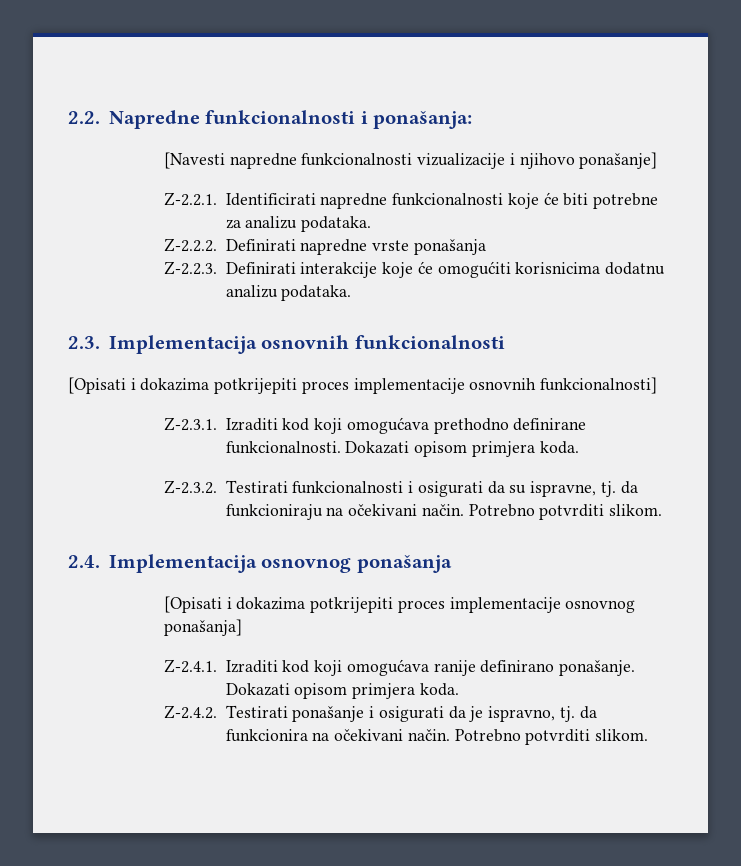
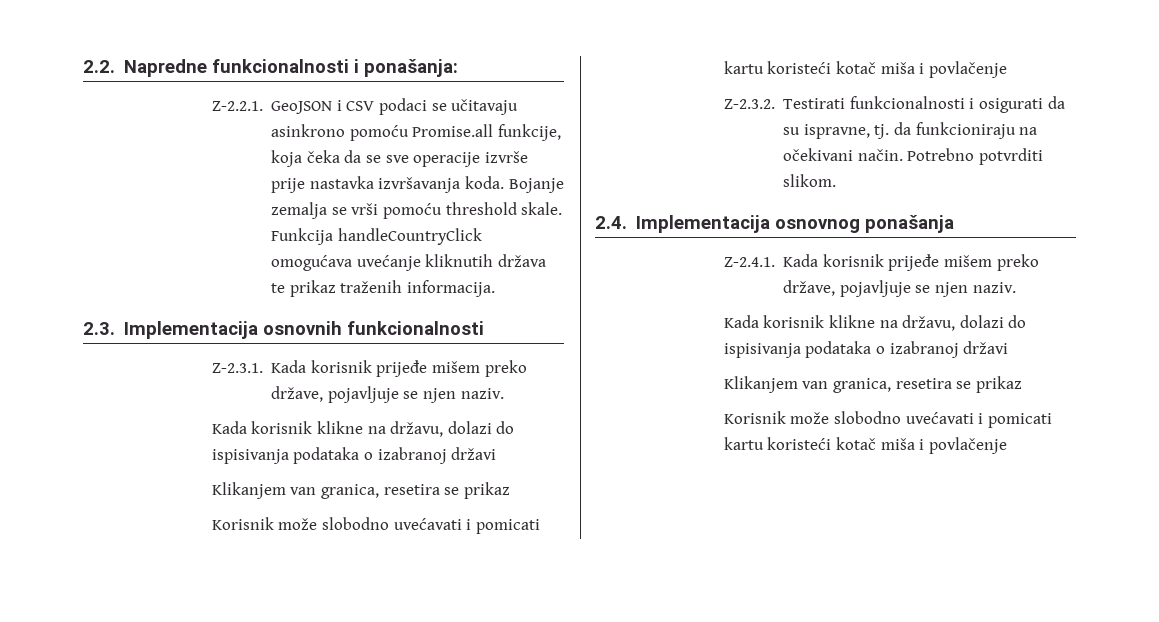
[164,152,658,169] [164,192,659,209] [225,216,372,232] [164,238,486,255] [164,261,666,278] [225,285,352,301] [68,335,505,354] [68,377,658,394] [164,417,587,434] [225,441,579,457] [Navesti napredne funkcionalnosti vizualizacije i njihovo ponašanje] // Z-2.2.1. Identificirati napredne funkcionalnosti koje će biti potrebne za analizu podataka. // Z-2.2.2. Definirati napredne vrste ponašanja // Z-2.2.3. Definirati interakcije koje će omogućiti korisnicima dodatnu analizu podataka. // 2.3. Implementacija osnovnih funkcionalnosti // [Opisati i dokazima potkrijepiti proces implementacije osnovnih funkcionalnosti] // Z-2.3.1. Izraditi kod koji omogućava prethodno definirane funkcionalnosti. Dokazati opisom primjera koda. -> [211,98,519,115] [271,124,561,141] [271,150,528,167] [271,176,564,193] [271,202,563,219] [271,228,482,245] [271,254,546,271] [271,280,495,297] [83,321,484,339] [211,360,527,377] [271,386,504,403] [211,421,515,437] [211,447,497,464] [211,482,510,499] [211,517,540,534] [723,61,1007,78] Z-2.2.1. GeoJSON i CSV podaci se učitavaju asinkrono pomoću Promise.all funkcije, koja čeka da se sve operacije izvrše prije nastavka izvršavanja koda. Bojanje zemalja se vrši pomoću threshold skale. Funkcija handleCountryClick omogućava uvećanje kliknutih država te prikaz traženih informacija. // 2.3. Implementacija osnovnih funkcionalnosti // Z-2.3.1. Kada korisnik prijeđe mišem preko države, pojavljuje se njen naziv. // Kada korisnik klikne na državu, dolazi do ispisivanja podataka o izabranoj državi // Klikanjem van granica, resetira se prikaz // Korisnik može slobodno uvećavati i pomicati kartu koristeći kotač miša i povlačenje
[164,596,636,613] [164,619,243,636] [164,659,636,676] [225,683,459,699] [164,705,597,722] [225,729,649,745] [Opisati i dokazima potkrijepiti proces implementacije osnovnog ponašanja] // Z-2.4.1. Izraditi kod koji omogućava ranije definirano ponašanje. Dokazati opisom primjera koda. // Z-2.4.2. Testirati ponašanje i osigurati da je ispravno, tj. da funkcionira na očekivani način. Potrebno potvrditi slikom. -> [723,254,1039,271] [783,280,1016,297] [723,315,1027,331] [723,341,1009,358] [723,376,1022,393] [723,411,1052,428] [723,437,1007,454] Z-2.4.1. Kada korisnik prijeđe mišem preko države, pojavljuje se njen naziv. // Kada korisnik klikne na državu, dolazi do ispisivanja podataka o izabranoj državi // Klikanjem van granica, resetira se prikaz // Korisnik može slobodno uvećavati i pomicati kartu koristeći kotač miša i povlačenje

